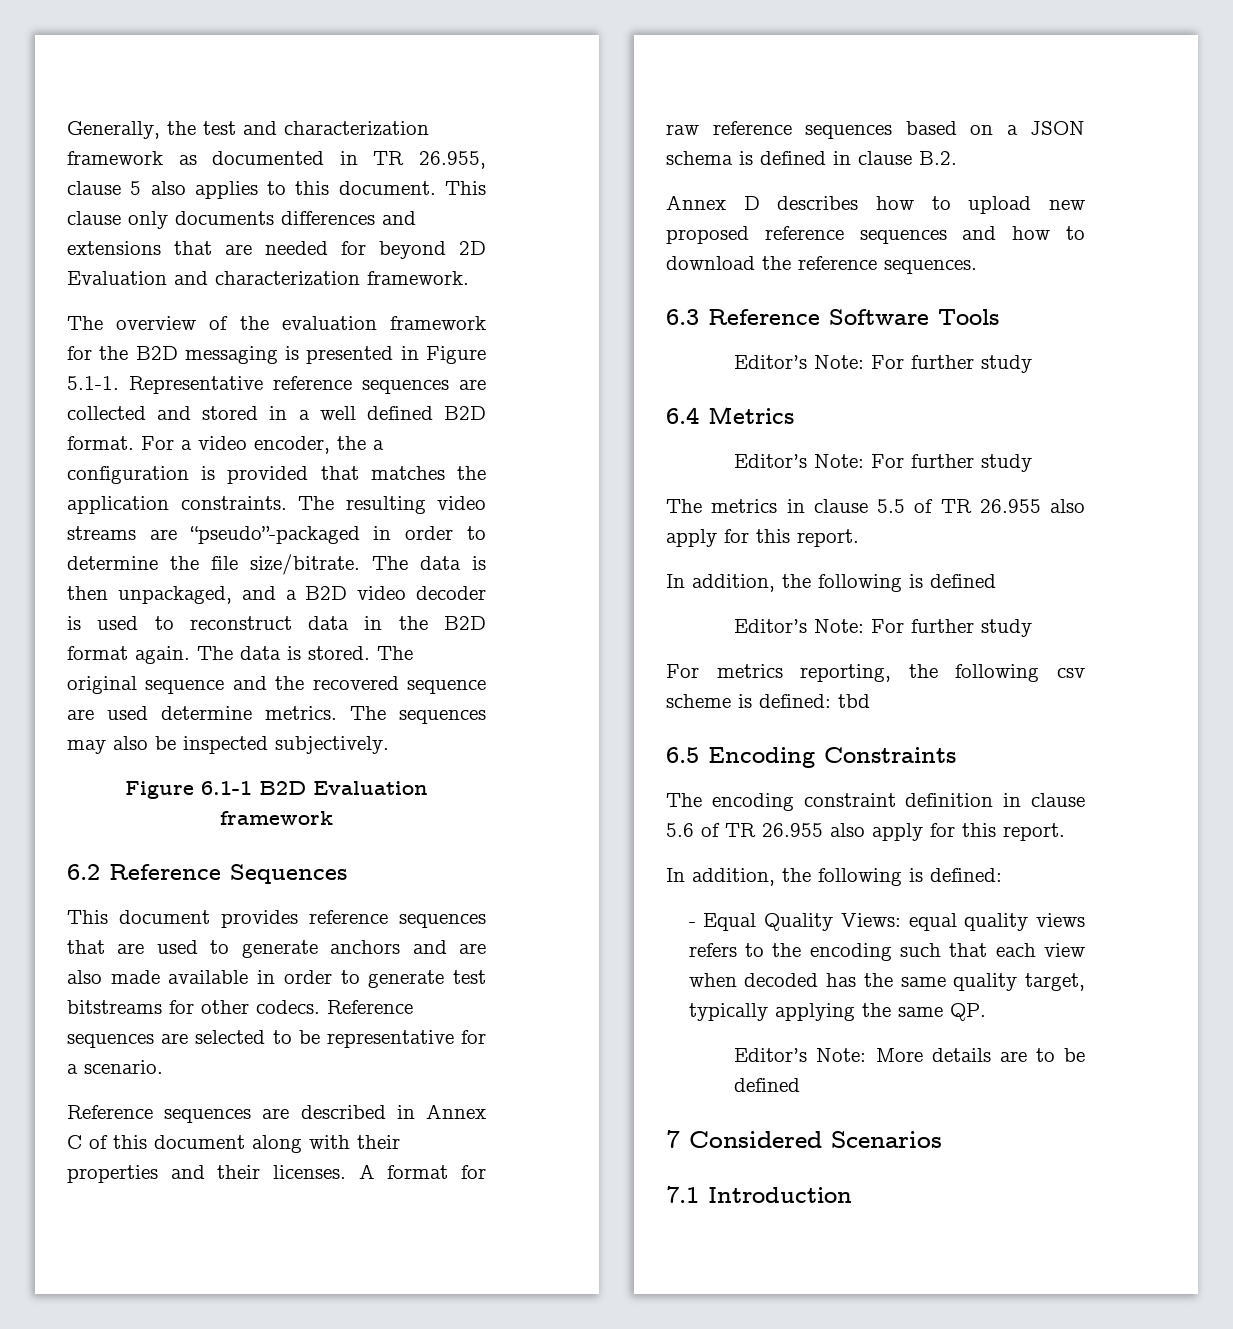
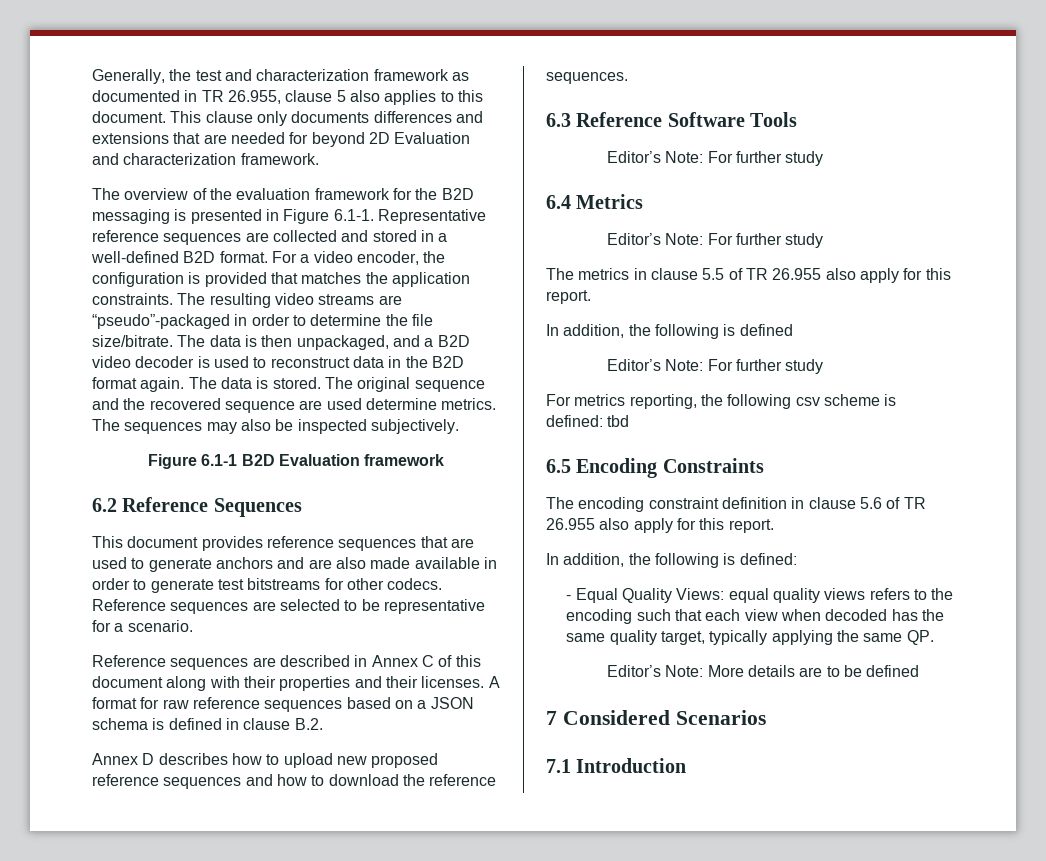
[67,376,119,390] 5.1-1. -> [333,209,374,221] 6.1-1.
[319,406,433,420] well defined -> [91,251,179,263] well-defined
[373,440,384,450] a -> (446, 257) none

